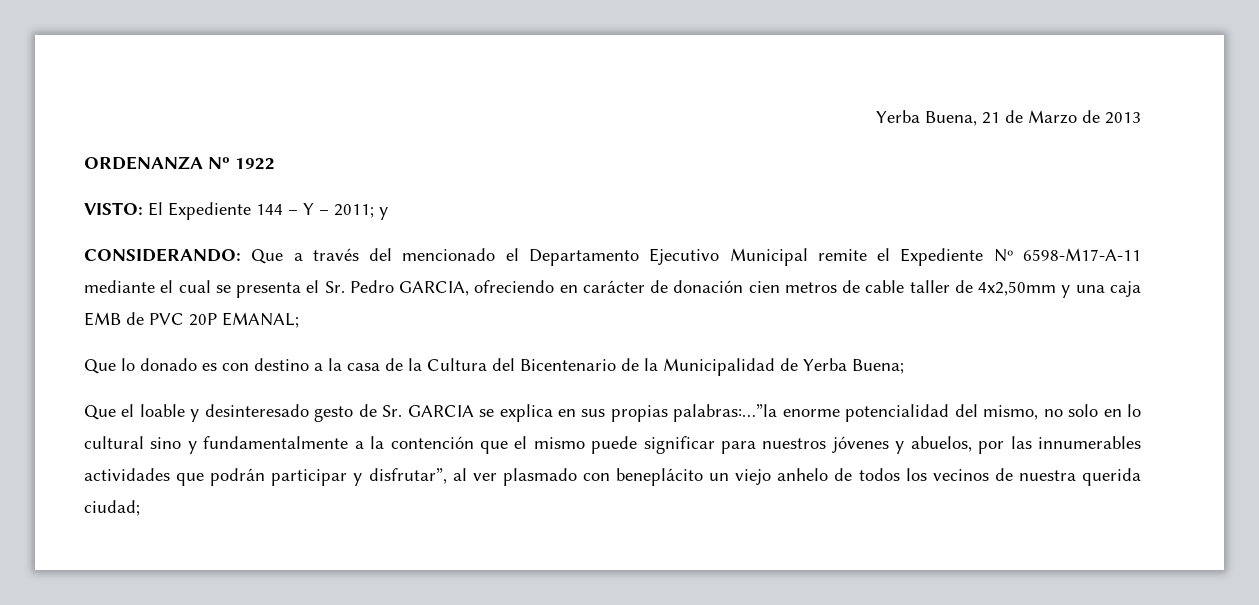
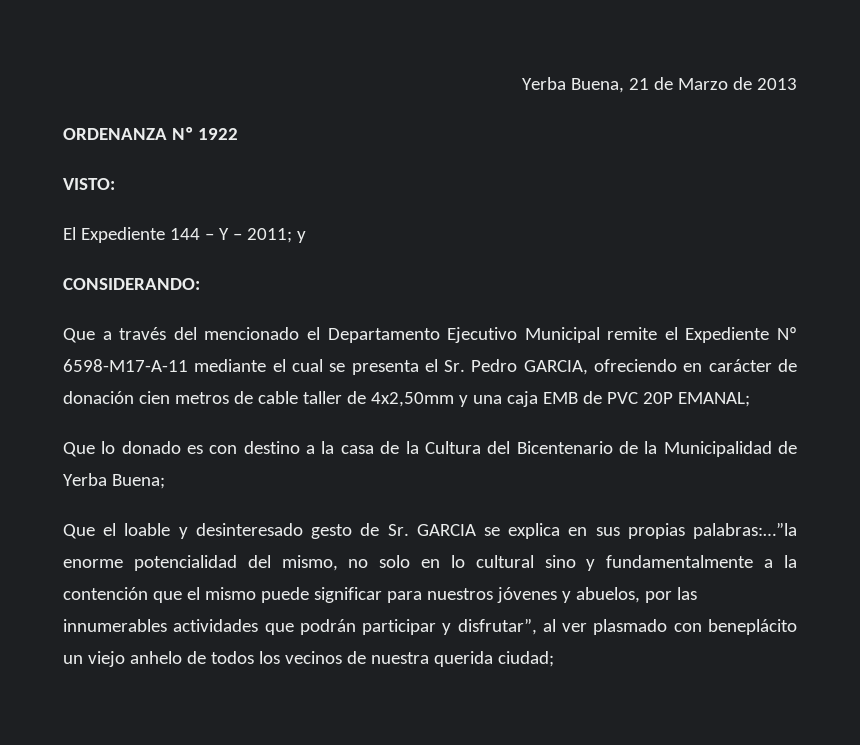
(143, 208) none -> (115, 184) //
(241, 255) none -> (200, 284) //

